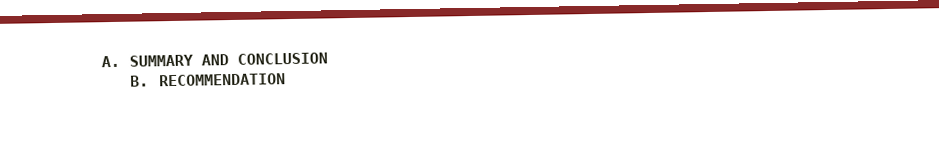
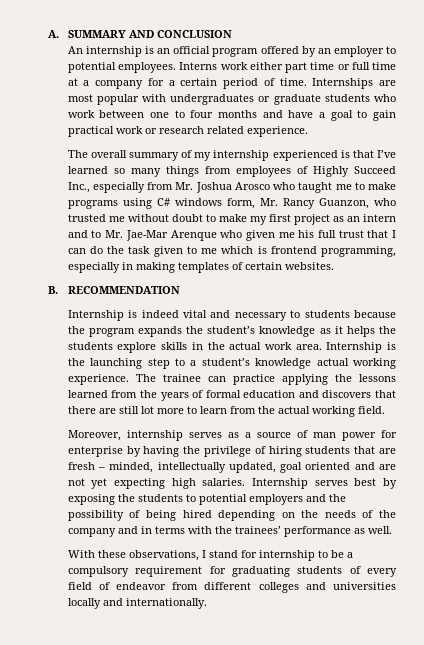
[130,73,287,87] B. RECOMMENDATION -> [67,46,397,57] [67,62,396,73] [67,78,396,89] [67,94,396,105] [67,110,396,121] [67,126,308,137] [67,150,397,161] [67,166,397,177] [67,182,396,193] [67,198,397,209] [67,214,397,225] [67,230,396,241] [67,246,396,257] [67,262,334,273] [47,286,180,294] [67,310,397,321] [67,326,397,337] [67,342,396,353] [67,358,397,369] [67,374,397,385] [67,390,397,401] [67,406,385,417] [67,430,397,441] [67,446,397,457] [67,462,397,473] [67,478,398,489] [67,494,346,505] [67,510,397,521] [67,526,392,537] [67,550,353,561] [67,566,397,577] [67,582,396,593] [67,598,207,609] An internship is an official program offered by an employer to potential employees. Interns work either part time or full time at a company for a certain period of time. Internships are most popular with undergraduates or graduate students who work between one to four months and have a goal to gain practical work or research related experience. // The overall summary of my internship experienced is that I’ve learned so many things from employees of Highly Succeed Inc., especially from Mr. Joshua Arosco who taught me to make programs using C# windows form, Mr. Rancy Guanzon, who trusted me without doubt to make my first project as an intern and to Mr. Jae-Mar Arenque who given me his full trust that I can do the task given to me which is frontend programming, especially in making templates of certain websites. // B. RECOMMENDATION // Internship is indeed vital and necessary to students because the program expands the student’s knowledge as it helps the students explore skills in the actual work area. Internship is the launching step to a student’s knowledge actual working experience. The trainee can practice applying the lessons learned from the years of formal education and discovers that there are still lot more to learn from the actual working field. // Moreover, internship serves as a source of man power for enterprise by having the privilege of hiring students that are fresh – minded, intellectually updated, goal oriented and are not yet expecting high salaries. Internship serves best by exposing the students to potential employers and the possibility of being hired depending on the needs of the company and in terms with the trainees’ performance as well. // With these observations, I stand for internship to be a compulsory requirement for graduating students of every field of endeavor from different colleges and universities locally and internationally.

